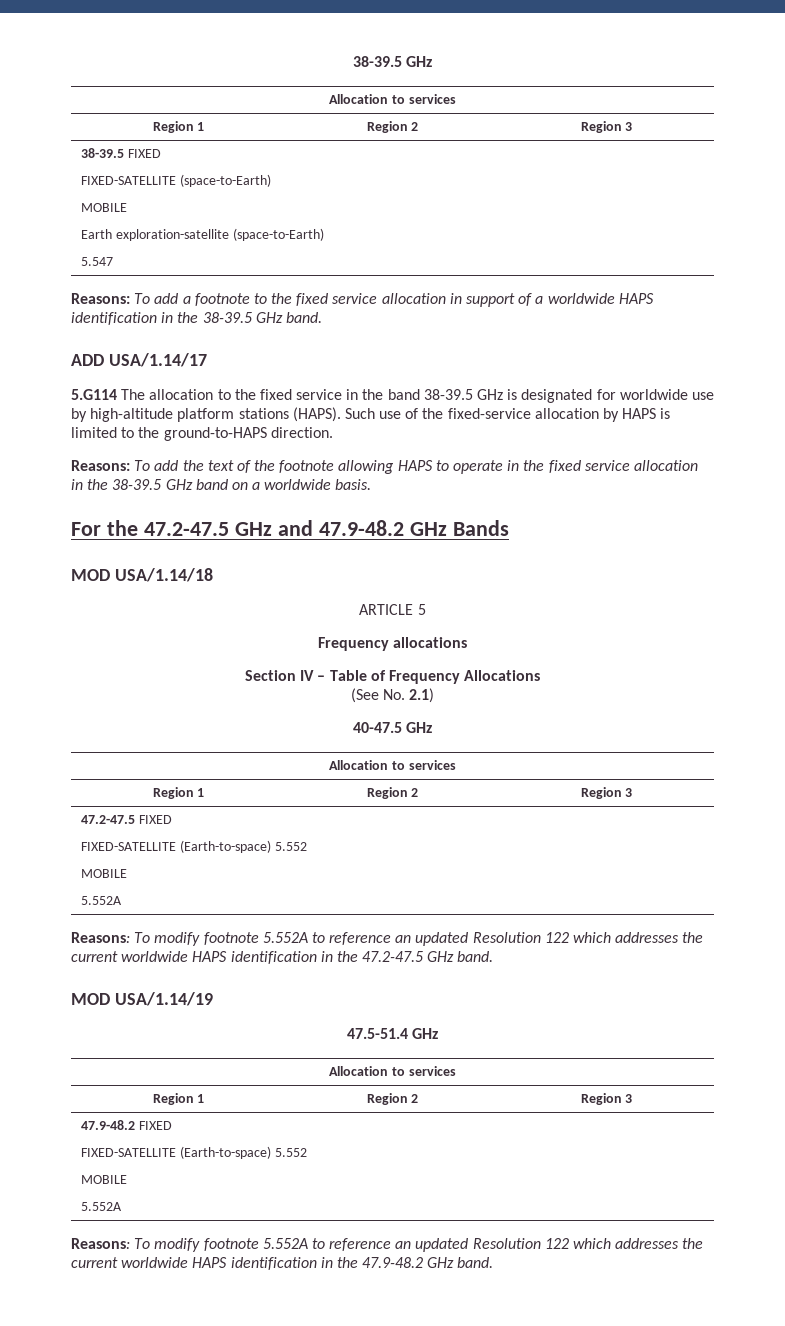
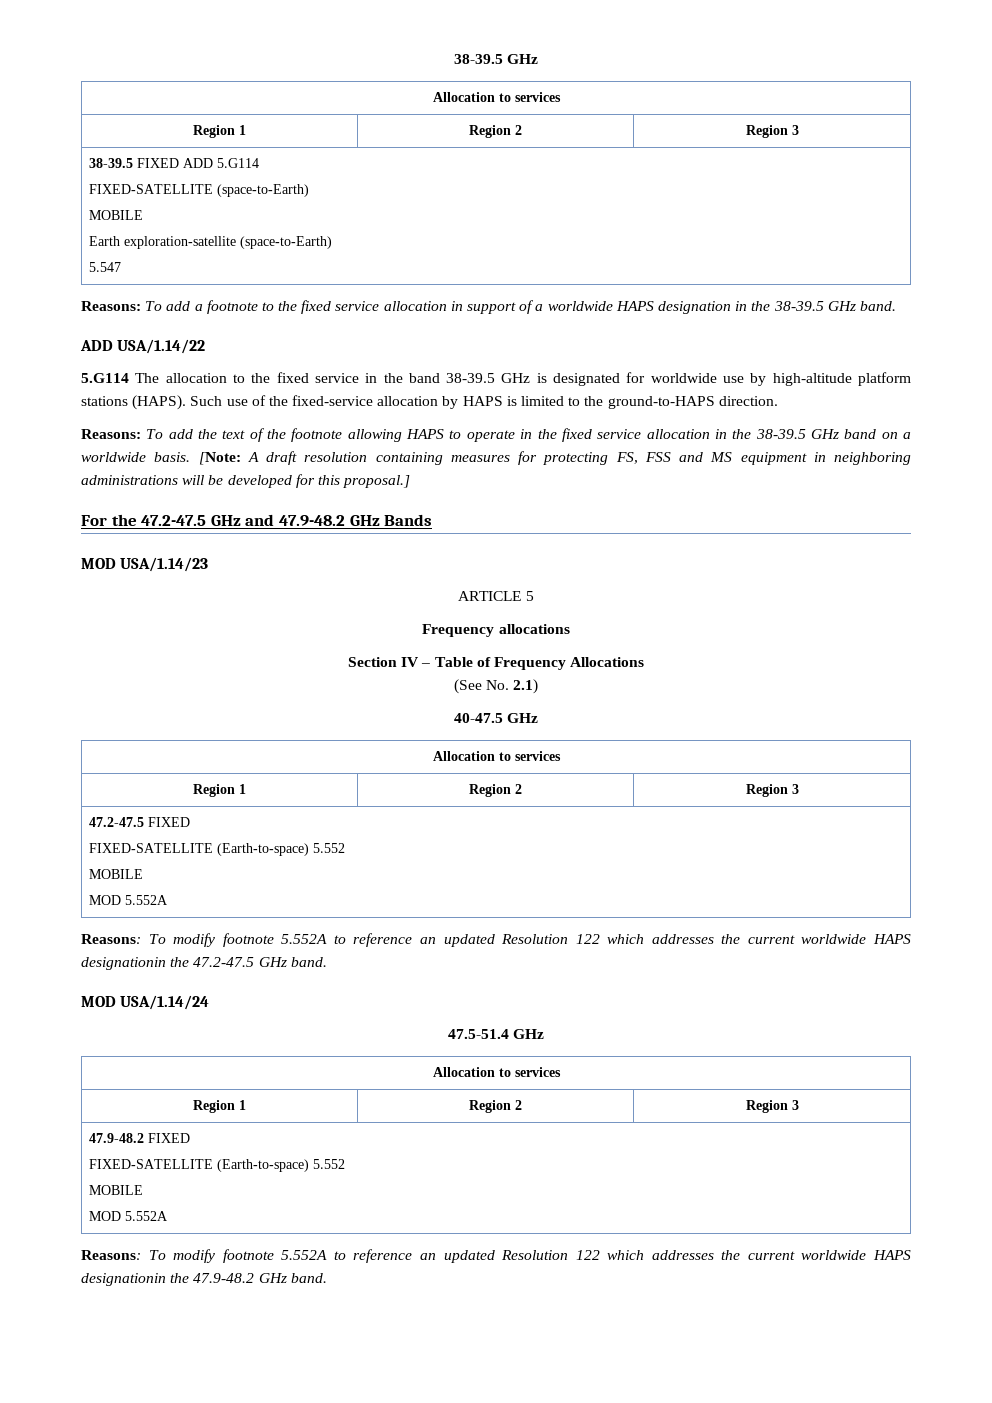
(162, 153) none -> [183,158,260,168] ADD 5.G114
[71,312,157,325] identification -> [657,301,731,314] designation
[108,353,207,367] USA/1.14/17 -> [117,339,206,354] USA/1.14/22
(372, 484) none -> [198,451,911,465] [81,474,411,488] [Note: A draft resolution containing measures for protecting FS, FSS and MS equipment in neighboring administrations will be developed for this proposal.]
[114,568,213,582] USA/1.14/18 -> [120,557,209,572] USA/1.14/23
(128, 873) none -> [89,895,122,905] MOD
[230,951,333,964] identification in -> [81,957,166,970] designationin
[114,992,213,1006] USA/1.14/19 -> [120,995,210,1010] USA/1.14/24
(128, 1179) none -> [89,1211,122,1221] MOD
[230,1257,333,1270] identification in -> [81,1273,166,1286] designationin

